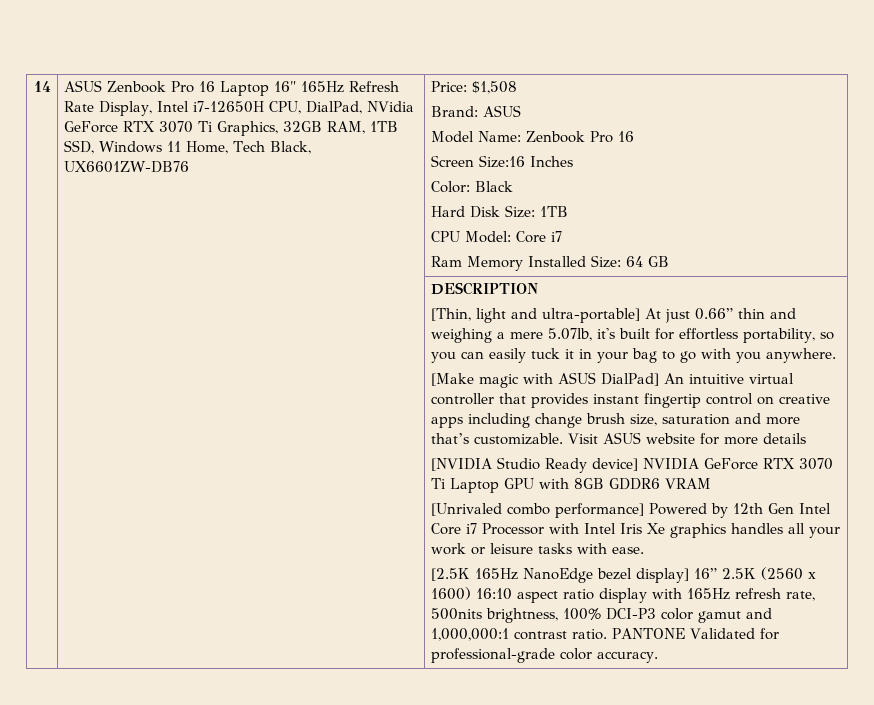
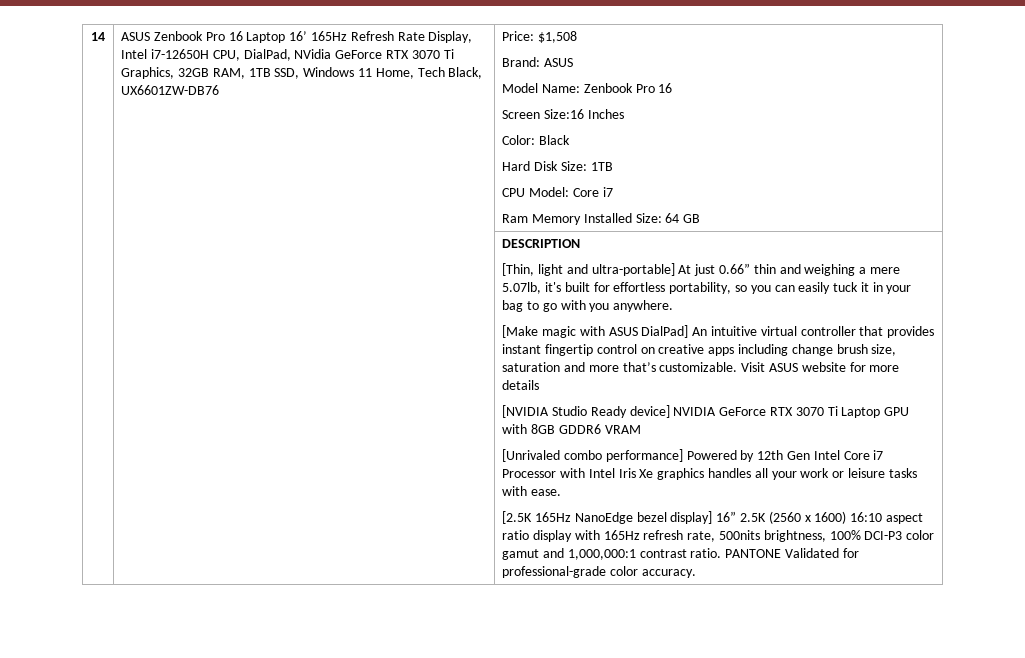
[273,81,296,92] 16" -> [289,31,308,41] 16’

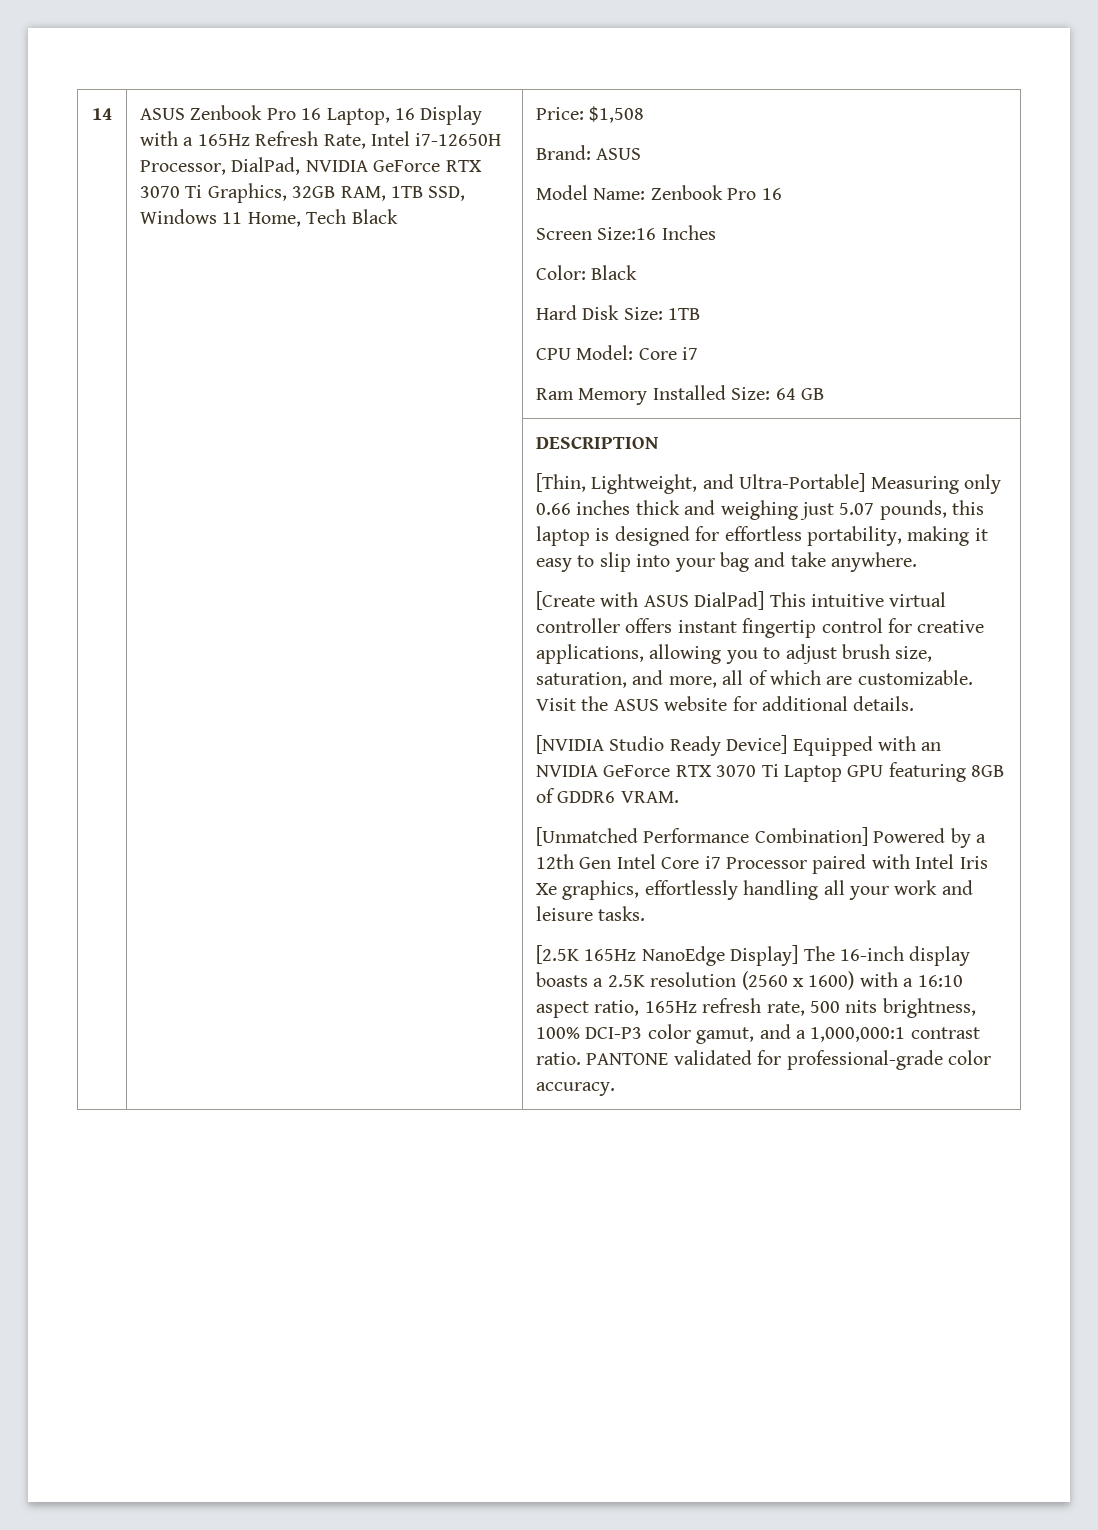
[246,31,473,43] [121,49,332,61] Laptop 16’ 165Hz Refresh Rate Display, Intel i7-12650H CPU, DialPad, NVidia -> [326,105,483,125] [140,131,502,149] [140,157,368,175] Laptop, 16 Display with a 165Hz Refresh Rate, Intel i7-12650H Processor, DialPad, NVIDIA
[448,67,483,79] [121,85,220,95] Black, UX6601ZW-DB76 -> [351,209,398,224] Black
[538,263,900,276] [502,282,912,294] [502,300,610,312] light and ultra-portable] At just 0.66” thin and weighing a mere 5.07lb, it's built for effortless portability, so you can easily tuck it in your bag to go with you -> [591,473,1002,494] [536,500,985,520] [536,526,988,546] [536,552,826,572] Lightweight, and Ultra-Portable] Measuring only 0.66 inches thick and weighing just 5.07 pounds, this laptop is designed for effortless portability, making it easy to slip into your bag and take
[502,325,577,338] [Make magic -> [536,591,596,610] [Create
[692,327,708,336] An -> [769,592,806,607] This
[859,326,935,338] that provides -> [625,618,673,633] offers
[640,344,897,356] [502,362,656,372] on creative apps including change brush size, saturation and more that’s -> [888,618,985,633] [536,644,933,664] [536,670,853,688] for creative applications, allowing you to adjust brush size, saturation, and more, all of which are
(766, 367) none -> [581,696,609,711] the
[869,365,900,372] [502,380,540,390] more details -> [762,696,915,711] additional details.
[629,405,670,418] device] -> [726,735,942,756] Device] Equipped with an
[502,424,641,434] [502,449,683,462] with 8GB GDDR6 VRAM // [Unrivaled combo performance] -> [888,762,1005,782] [536,788,679,803] [536,827,868,846] featuring 8GB of GDDR6 VRAM. // [Unmatched Performance Combination]
(755, 456) none -> [976,834,987,843] a
(557, 473) none -> [812,854,867,874] paired
[657,468,917,480] [502,486,562,496] [502,511,923,524] [502,530,600,542] graphics handles all your work or leisure tasks with ease. // [2.5K 165Hz NanoEdge bezel display] 16” 2.5K (2560 x 1600) 16:10 aspect ratio display with -> [562,880,973,900] [536,906,646,921] [536,945,971,966] [536,971,963,990] [536,1000,640,1018] graphics, effortlessly handling all your work and leisure tasks. // [2.5K 165Hz NanoEdge Display] The 16-inch display boasts a 2.5K resolution (2560 x 1600) with a 16:10 aspect ratio,
[718,530,760,540] 500nits -> [810,1000,878,1013] 500 nits
[502,548,565,560] gamut and -> [696,1024,807,1044] gamut, and a
[784,548,839,558] Validated -> [673,1050,752,1065] validated

